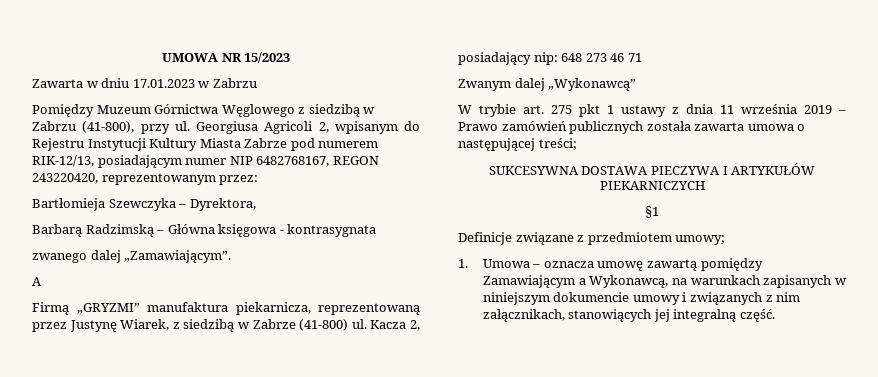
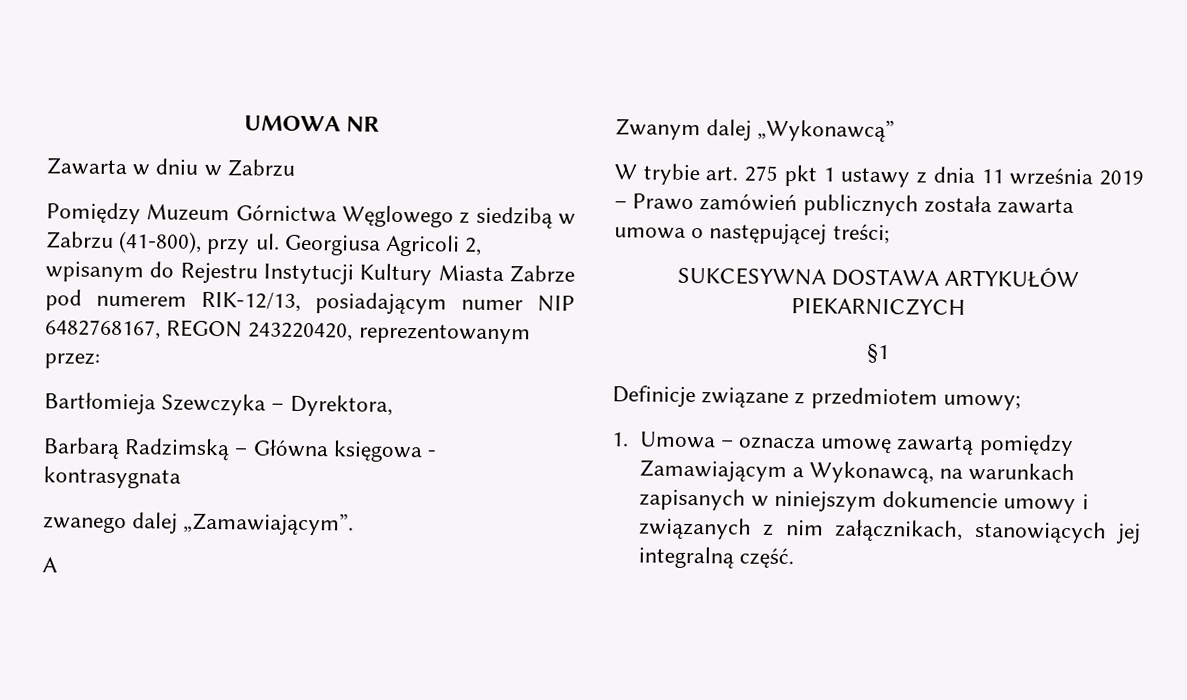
[244,52,291,63] 15/2023 -> (381, 124) none
[132,79,195,88] 17.01.2023 -> (199, 166) none
[32,302,420,315] [32,319,421,332] [458,52,642,65] // Firmą „GRYZMI” manufaktura piekarnicza, reprezentowaną przez Justynę Wiarek, z siedzibą w Zabrze (41-800) ul. Kacza 2, posiadający nip: 648 273 46 71 -> (58, 565) none
[651,166,728,175] PIECZYWA I -> (940, 277) none

